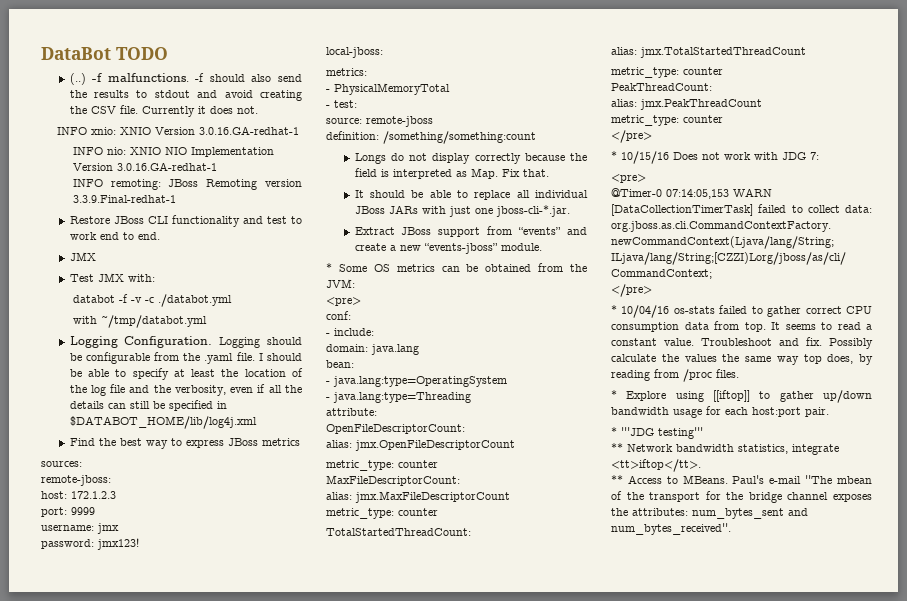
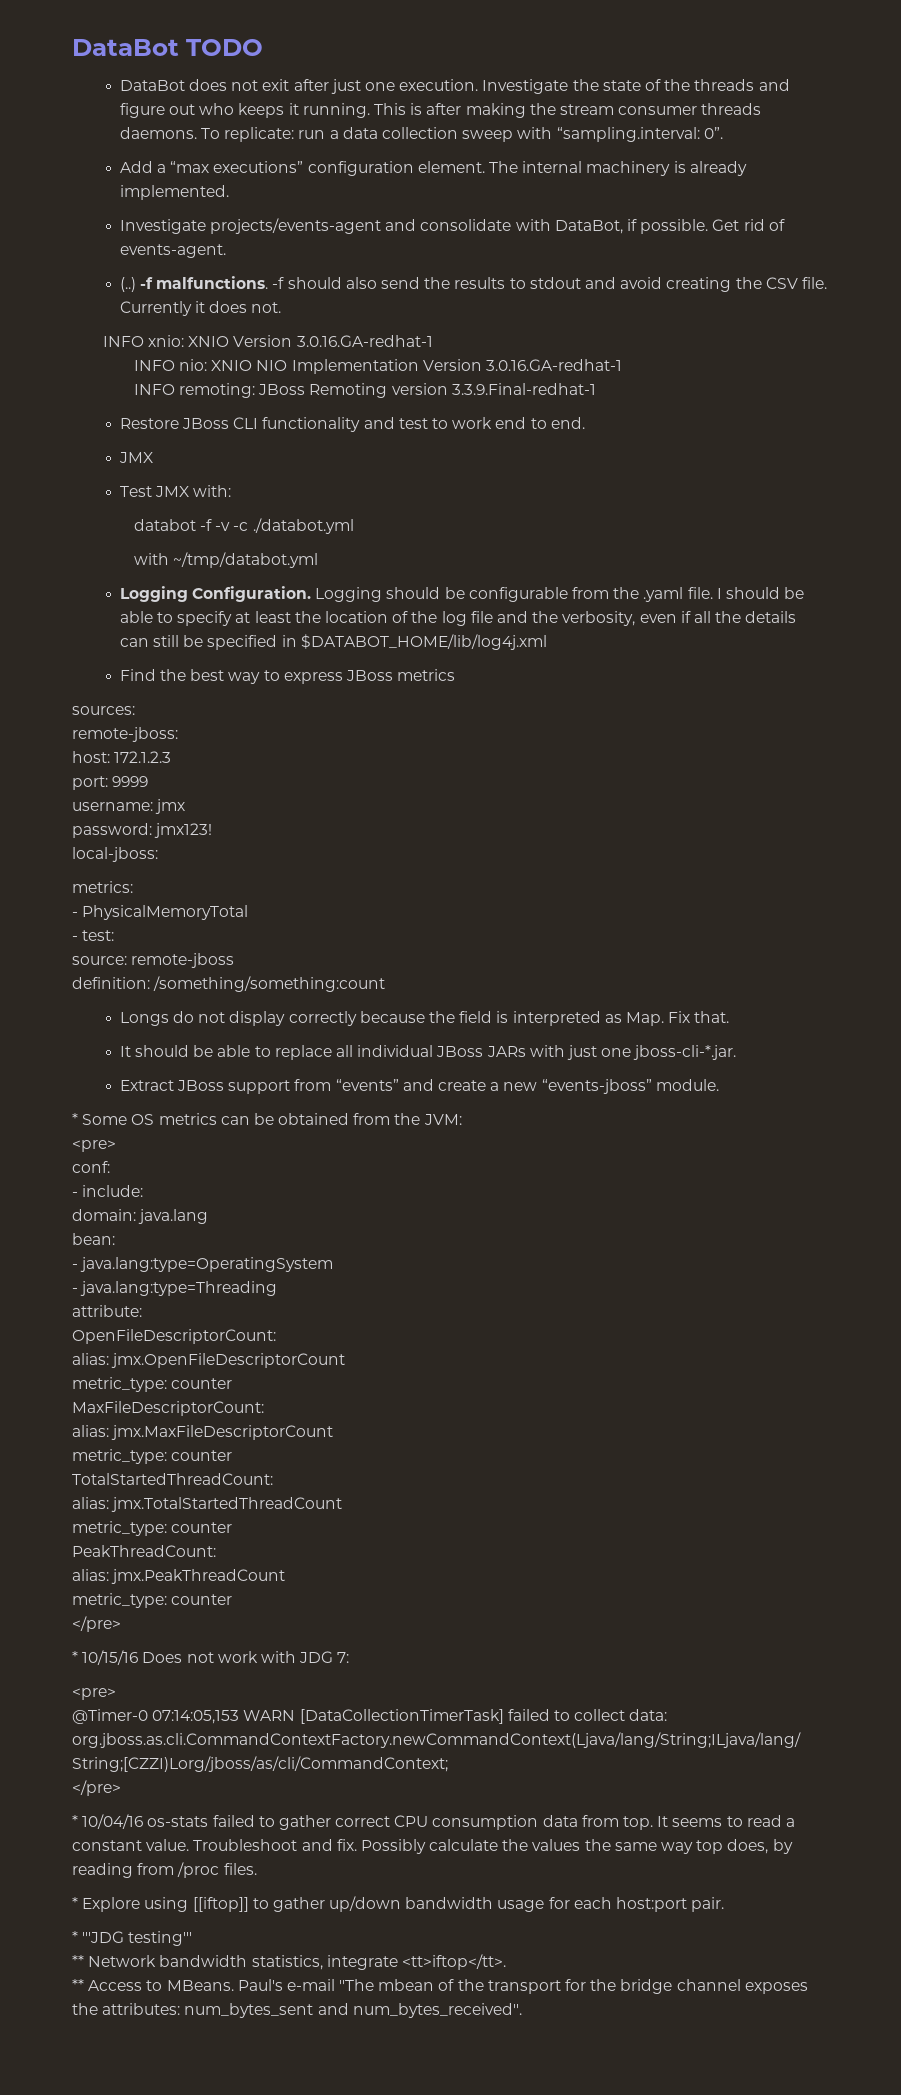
(168, 53) none -> [119,79,790,94] [119,103,762,118] [119,127,723,142] [119,161,747,176] [119,185,229,200] [119,218,785,234] [119,244,226,258] // DataBot does not exit after just one execution. Investigate the state of the threads and figure out who keeps it running. This is after making the stream consumer threads daemons. To replicate: run a data collection sweep with “sampling.interval: 0”. // Add a “max executions” configuration element. The internal machinery is already implemented. // Investigate projects/events-agent and consolidate with DataBot, if possible. Get rid of events-agent.

